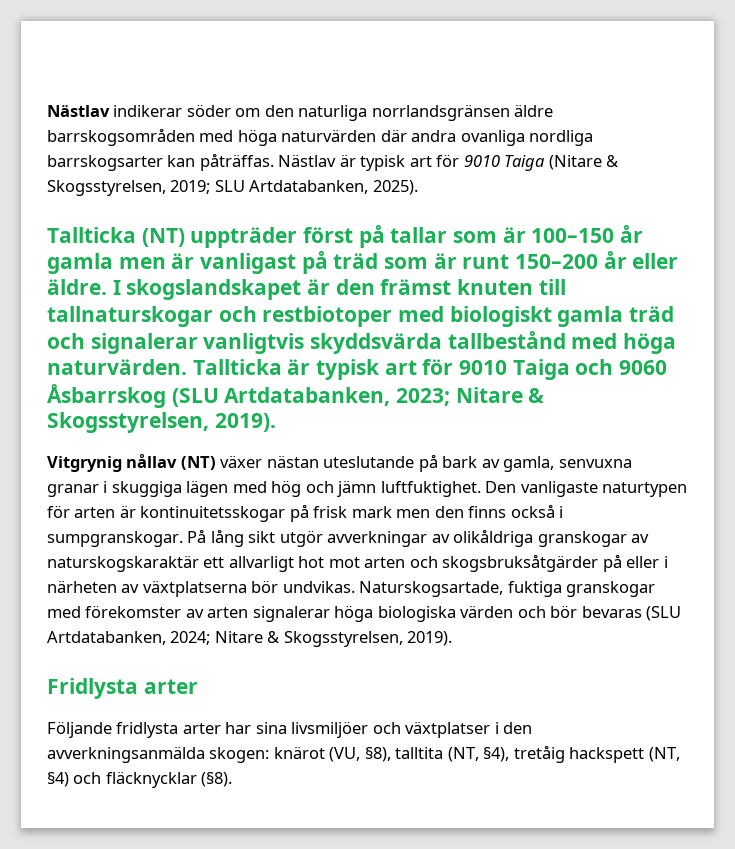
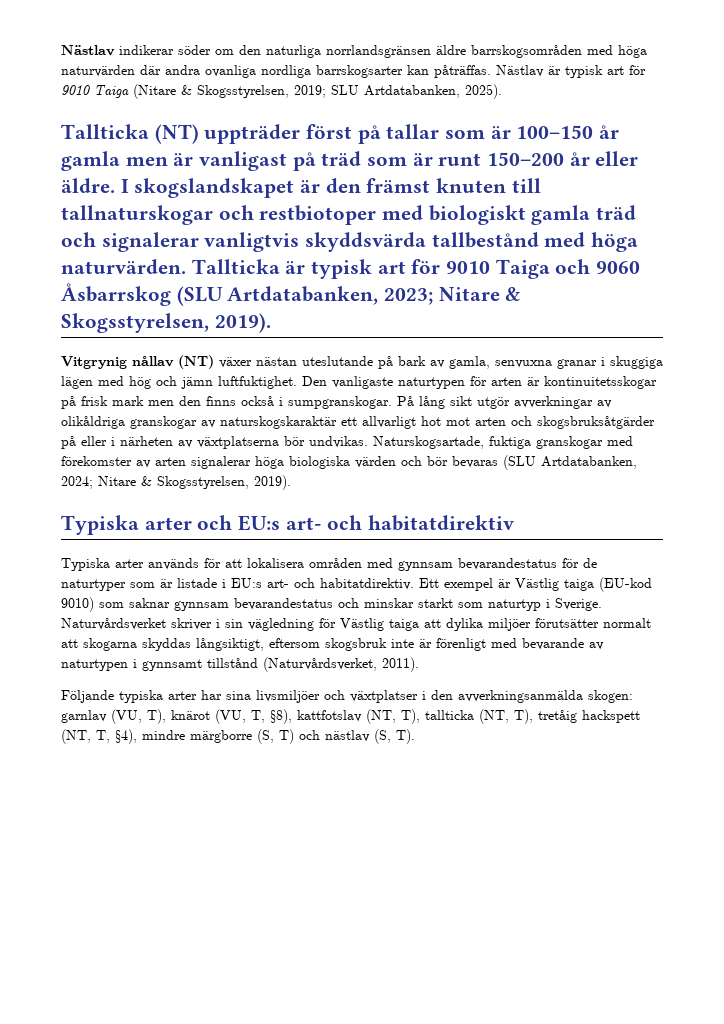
[47,678,198,699] Fridlysta arter -> [61,515,516,535] [61,558,597,571] [61,577,652,592] [61,597,602,612] [61,618,651,631] [61,638,604,651] [61,657,419,672] Typiska arter och EU:s art- och habitatdirektiv // Typiska arter används för att lokalisera områden med gynnsam bevarandestatus för de naturtyper som är listade i EU:s art- och habitatdirektiv. Ett exempel är Västlig taiga (EU-kod 9010) som saknar gynnsam bevarandestatus och minskar starkt som naturtyp i Sverige. Naturvårdsverket skriver i sin vägledning för Västlig taiga att dylika miljöer förutsätter normalt att skogarna skyddas långsiktigt, eftersom skogsbruk inte är förenligt med bevarande av naturtypen i gynnsamt tillstånd (Naturvårdsverket, 2011).
[116,722,179,738] fridlysta -> [119,690,163,703] typiska
[273,745,680,763] [47,771,233,788] knärot (VU, §8), talltita (NT, §4), tretåig hackspett (NT, §4) och fläcknycklar (§8). -> [61,709,640,724] [61,729,415,744] garnlav (VU, T), knärot (VU, T, §8), kattfotslav (NT, T), tallticka (NT, T), tretåig hackspett (NT, T, §4), mindre märgborre (S, T) och nästlav (S, T).

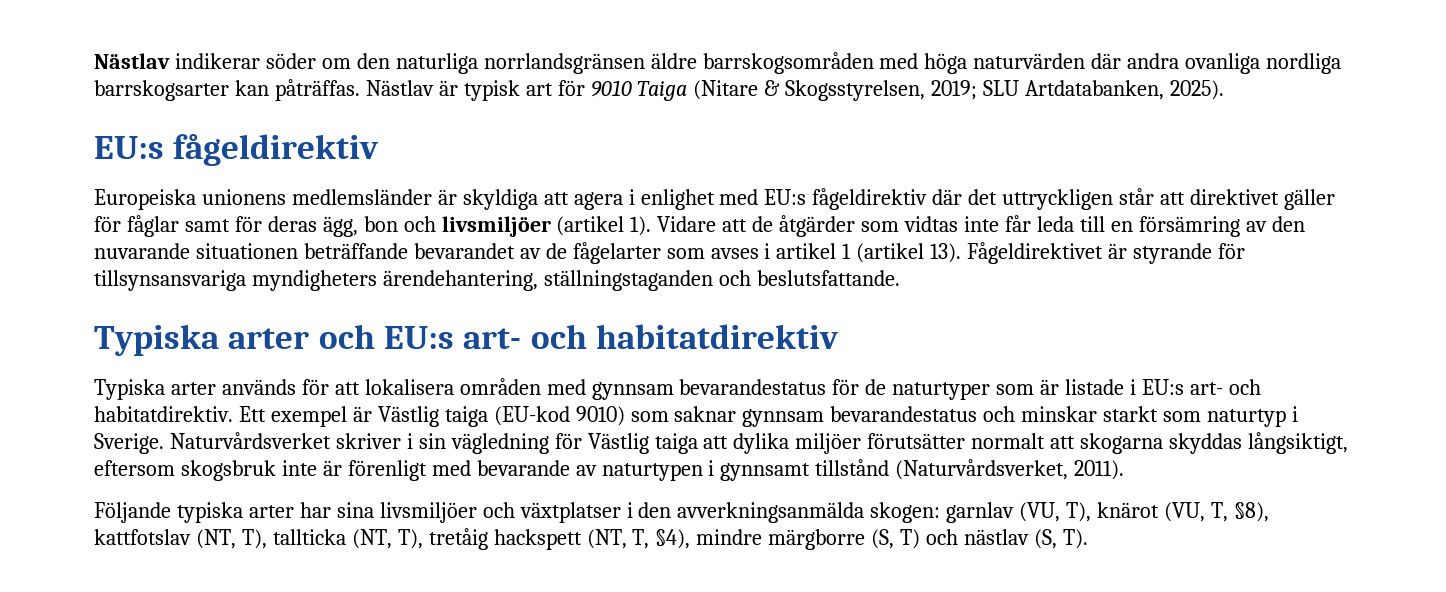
[61,124,620,144] [61,151,639,171] [61,178,541,198] [61,205,637,225] [61,232,639,252] [61,259,641,279] [61,283,521,306] [61,313,271,333] [61,355,663,369] [61,376,657,389] [61,396,612,409] [61,416,655,429] [61,436,633,449] [61,455,637,470] [61,475,291,490] Tallticka (NT) uppträder först på tallar som är 100–150 år gamla men är vanligast på träd som är runt 150–200 år eller äldre. I skogslandskapet är den främst knuten till tallnaturskogar och restbiotoper med biologiskt gamla träd och signalerar vanligtvis skyddsvärda tallbestånd med höga naturvärden. Tallticka är typisk art för 9010 Taiga och 9060 Åsbarrskog (SLU Artdatabanken, 2023; Nitare & Skogsstyrelsen, 2019). // Vitgrynig nållav (NT) växer nästan uteslutande på bark av gamla, senvuxna granar i skuggiga lägen med hög och jämn luftfuktighet. Den vanligaste naturtypen för arten är kontinuitetsskogar på frisk mark men den finns också i sumpgranskogar. På lång sikt utgör avverkningar av olikåldriga granskogar av naturskogskaraktär ett allvarligt hot mot arten och skogsbruksåtgärder på eller i närheten av växtplatserna bör undvikas. Naturskogsartade, fuktiga granskogar med förekomster av arten signalerar höga biologiska värden och bör bevaras (SLU Artdatabanken, 2024; Nitare & Skogsstyrelsen, 2019). -> [94,134,380,166] [94,188,1335,210] [94,215,1305,237] [94,242,1245,264] [94,270,900,291] EU:s fågeldirektiv // Europeiska unionens medlemsländer är skyldiga att agera i enlighet med EU:s fågeldirektiv där det uttryckligen står att direktivet gäller för fåglar samt för deras ägg, bon och livsmiljöer (artikel 1). Vidare att de åtgärder som vidtas inte får leda till en försämring av den nuvarande situationen beträffande bevarandet av de fågelarter som avses i artikel 1 (artikel 13). Fågeldirektivet är styrande för tillsynsansvariga myndigheters ärendehantering, ställningstaganden och beslutsfattande.

